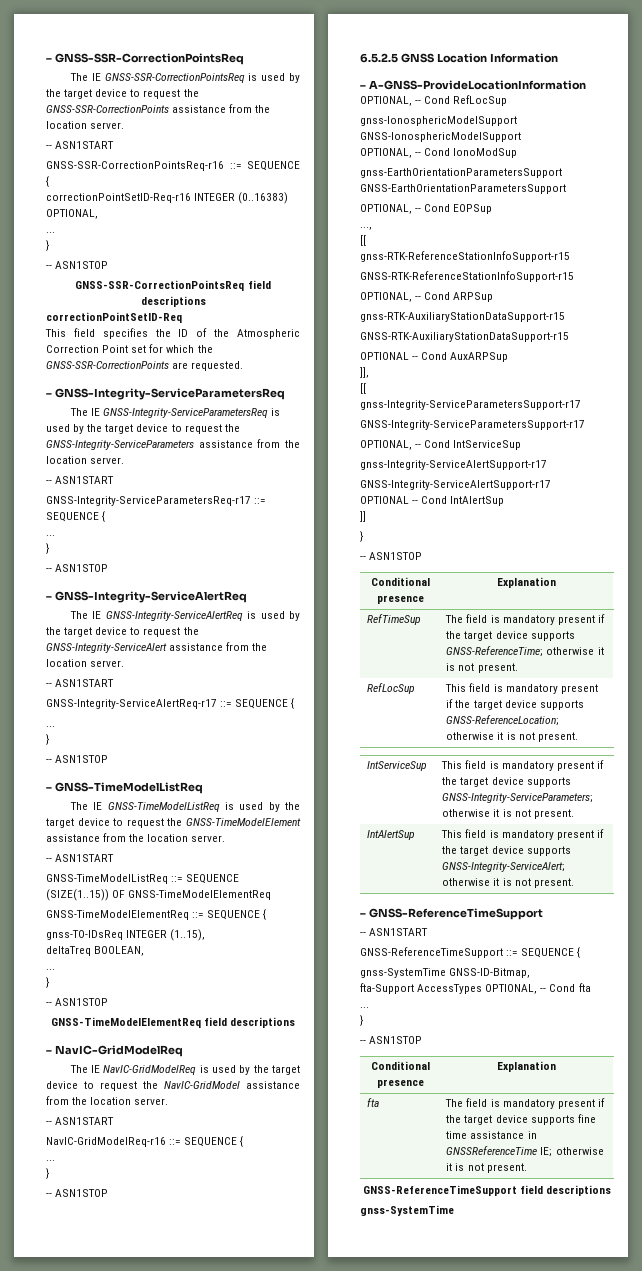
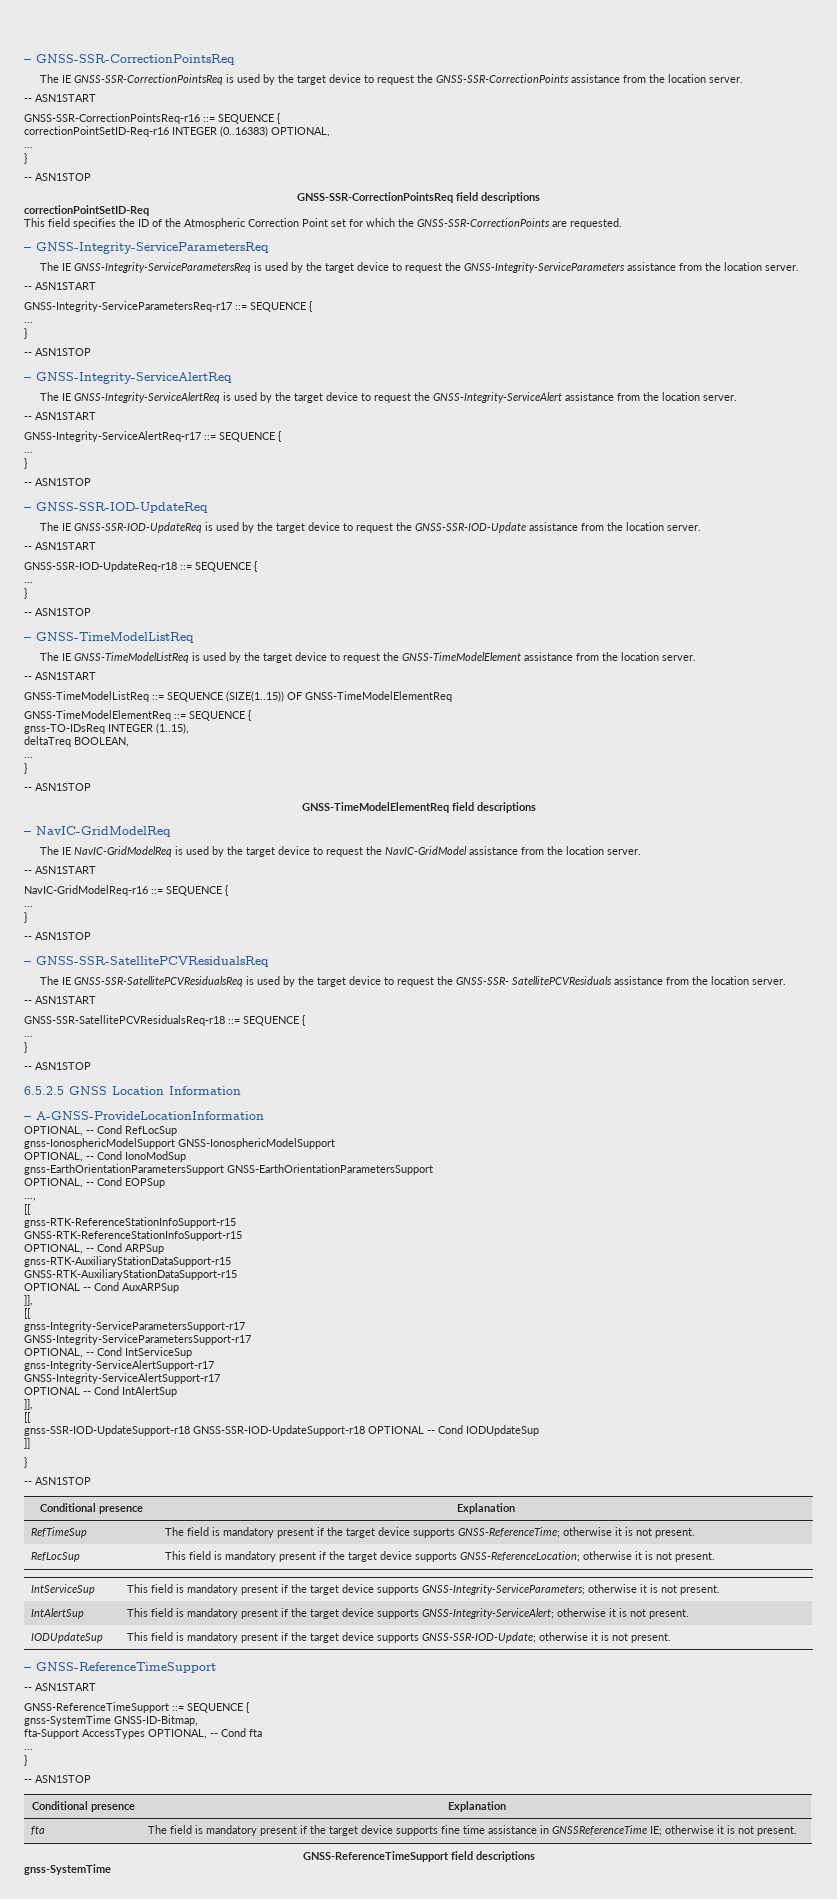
(109, 759) none -> [24,502,208,513] [40,522,702,533] [24,542,96,550] [24,561,257,572] [24,582,33,583] [24,588,27,599] [24,608,91,616] // – GNSS-SSR-IOD-UpdateReq // The IE GNSS-SSR-IOD-UpdateReq is used by the target device to request the GNSS-SSR-IOD-Update assistance from the location server. // -- ASN1START // GNSS-SSR-IOD-UpdateReq-r18 ::= SEQUENCE { // ... // } // -- ASN1STOP
(109, 1193) none -> [24,956,269,967] [40,976,787,987] [24,996,96,1004] [24,1015,305,1026] [24,1036,33,1037] [24,1042,27,1053] [24,1062,91,1070] // – GNSS-SSR-SatellitePCVResidualsReq // The IE GNSS-SSR-SatellitePCVResidualsReq is used by the target device to request the GNSS-SSR- SatellitePCVResiduals assistance from the location server. // -- ASN1START // GNSS-SSR-SatellitePCVResidualsReq-r18 ::= SEQUENCE { // ... // } // -- ASN1STOP
(505, 501) none -> [24,1399,33,1410] [24,1412,31,1423] [24,1425,539,1436] // ]], // [[ // gnss-SSR-IOD-UpdateSupport-r18 GNSS-SSR-IOD-UpdateSupport-r18 OPTIONAL -- Cond IODUpdateSup
(574, 883) none -> [30,1632,103,1643] [126,1632,671,1643] // IODUpdateSup | This field is mandatory present if the target device supports GNSS-SSR-IOD-Update; otherwise it is not present.

